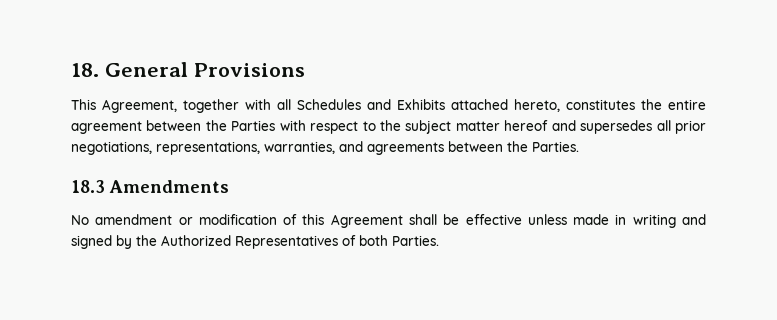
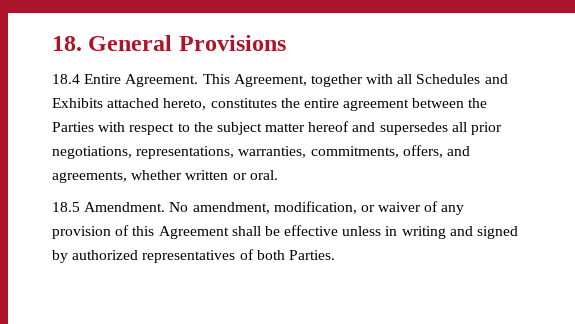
(305, 70) none -> [52,74,199,87] 18.4 Entire Agreement.
[339,141,579,155] [71,180,229,193] [71,214,277,225] and agreements between the Parties. // 18.3 Amendments // No amendment or modification -> [310,145,470,158] [52,170,278,183] [52,201,465,215] [52,226,111,239] commitments, offers, and agreements, whether written or oral. // 18.5 Amendment. No amendment, modification, or waiver of any provision
[573,214,610,225] made -> (382, 231) none
[136,235,338,249] the Authorized Representatives -> [72,250,236,263] authorized representatives

